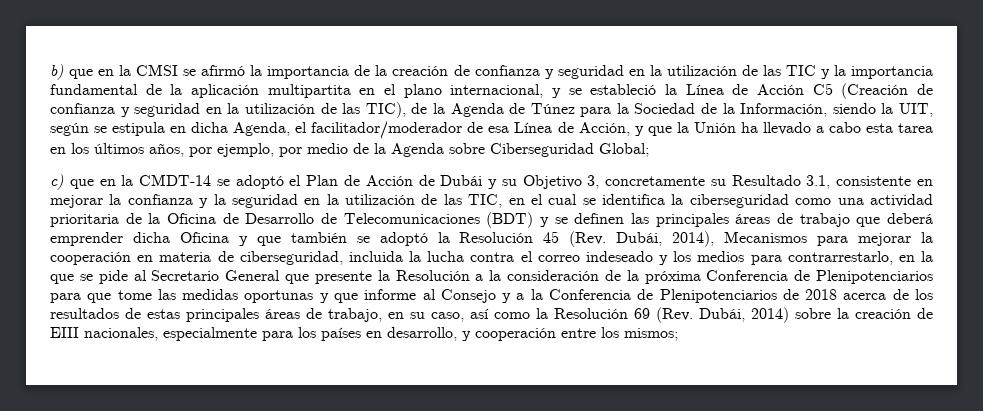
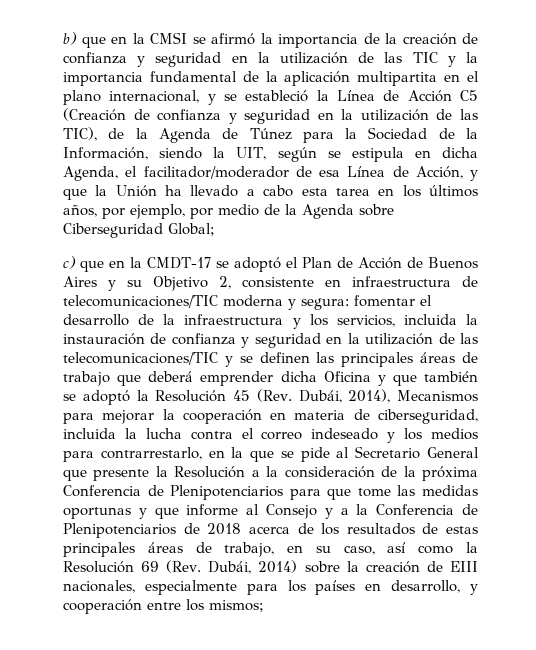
[139,174,212,186] CMDT-14 -> [147,257,211,269] CMDT-17
[440,175,483,186] Dubái -> [428,257,478,269] [63,276,97,287] Buenos Aires
[587,175,933,189] [50,194,934,208] [50,212,534,228] 3, concretamente su Resultado 3.1, consistente en mejorar la confianza y la seguridad en la utilización de las TIC, en el cual se identifica la ciberseguridad como una actividad prioritaria de la Oficina de Desarrollo de Telecomunicaciones (BDT) -> [219,276,478,289] [63,295,432,310] [63,314,478,329] [63,333,479,348] [63,352,218,365] 2, consistente en infraestructura de telecomunicaciones/TIC moderna y segura: fomentar el desarrollo de la infraestructura y los servicios, incluida la instauración de confianza y seguridad en la utilización de las telecomunicaciones/TIC

